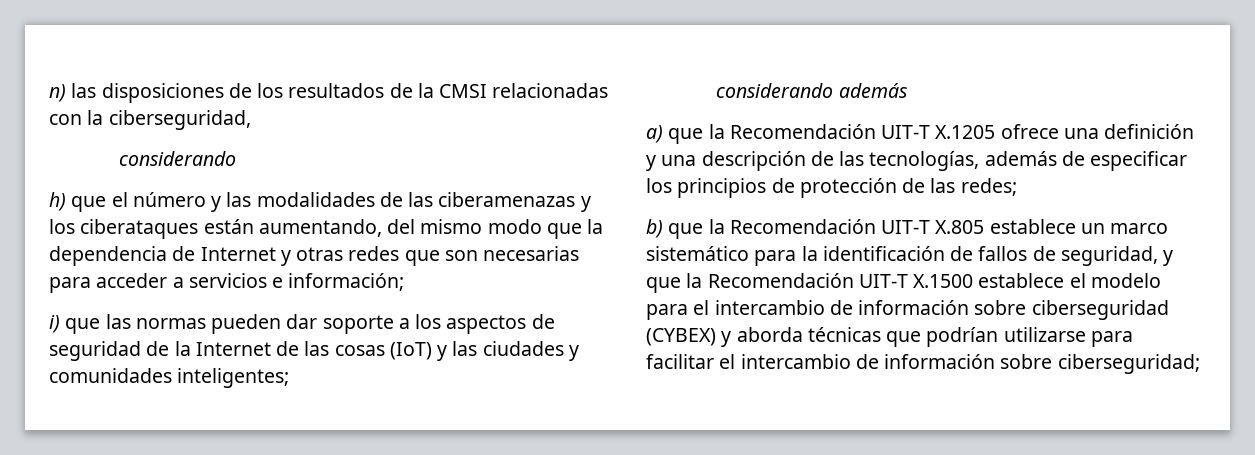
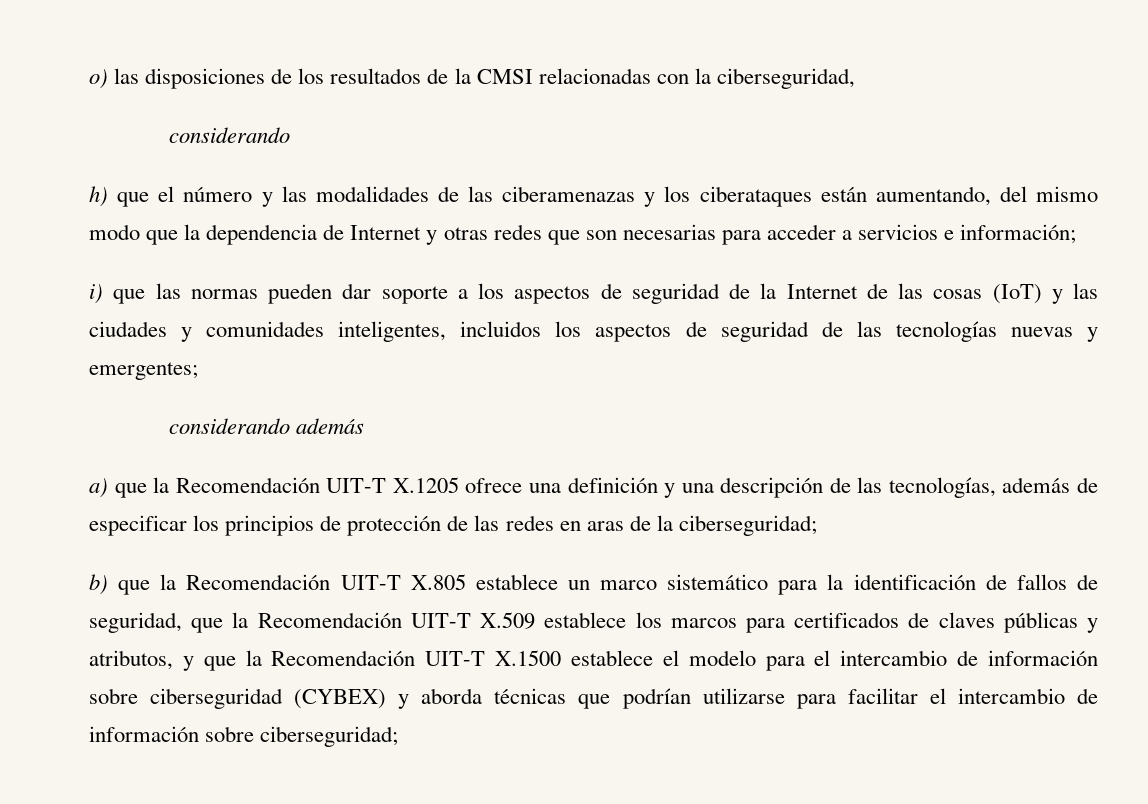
[49,84,66,102] n) -> [89,69,108,89] o)
[177,368,290,388] inteligentes; -> [338,321,1099,342] [89,362,198,380] inteligentes, incluidos los aspectos de seguridad de las tecnologías nuevas y emergentes;
[960,178,1017,196] redes; -> [505,515,817,536] redes en aras de la ciberseguridad;
(1158, 256) none -> [191,612,1098,633] [89,650,173,670] que la Recomendación UIT-T X.509 establece los marcos para certificados de claves públicas y atributos,

